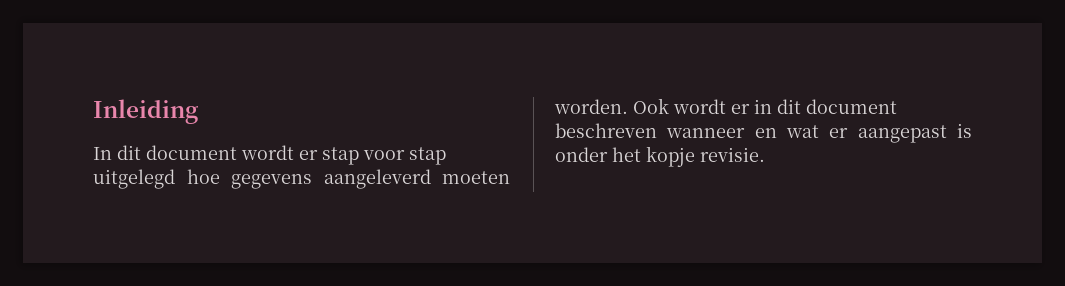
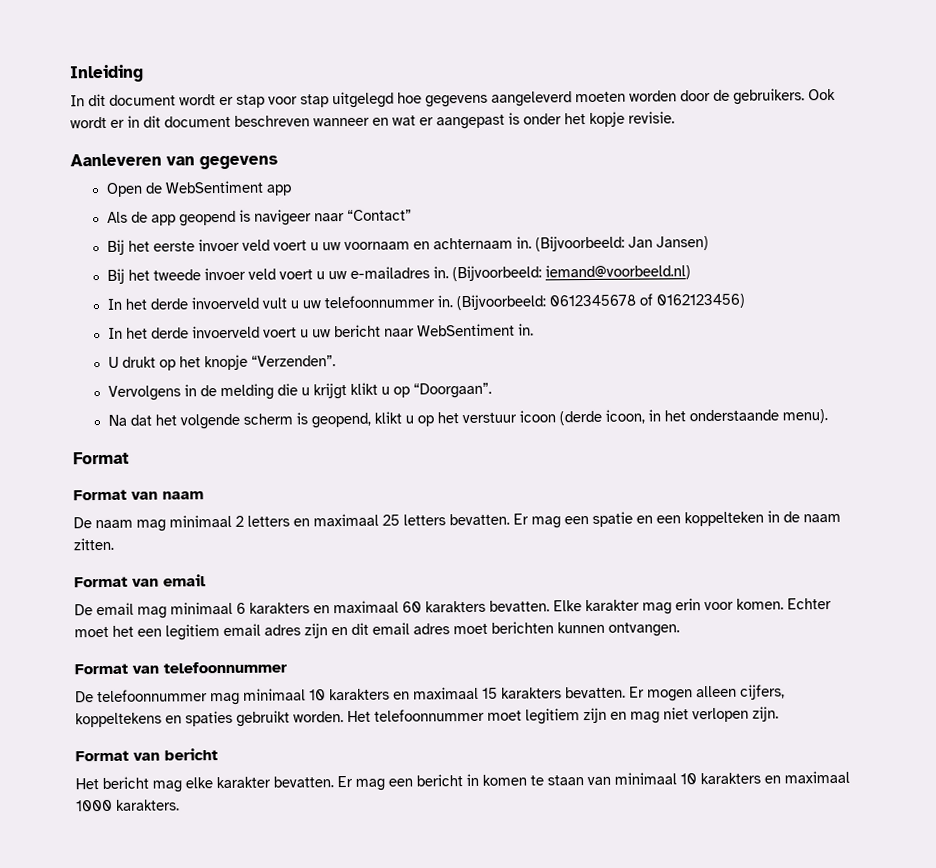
[554,99,628,114] worden. -> [629,88,805,105] worden door de gebruikers.
(765, 154) none -> [70,153,278,170] [105,180,292,197] [106,209,412,227] [106,235,709,255] [106,264,691,284] [106,293,745,311] [107,323,534,339] [107,354,336,371] [107,382,492,401] [107,409,828,430] [73,451,130,465] [73,489,204,501] [73,510,841,532] [73,537,114,551] [74,574,206,588] [74,598,832,619] [74,621,680,641] [74,661,287,675] [75,684,785,706] [75,706,779,728] [75,748,218,762] [75,770,850,793] [75,799,180,812] // Aanleveren van gegevens // Open de WebSentiment app // Als de app geopend is navigeer naar “Contact” // Bij het eerste invoer veld voert u uw voornaam en achternaam in. (Bijvoorbeeld: Jan Jansen) // Bij het tweede invoer veld voert u uw e-mailadres in. (Bijvoorbeeld: iemand@voorbeeld.nl) // In het derde invoerveld vult u uw telefoonnummer in. (Bijvoorbeeld: 0612345678 of 0162123456) // In het derde invoerveld voert u uw bericht naar WebSentiment in. // U drukt op het knopje “Verzenden”. // Vervolgens in de melding die u krijgt klikt u op “Doorgaan”. // Na dat het volgende scherm is geopend, klikt u op het verstuur icoon (derde icoon, in het onderstaande menu). // Format // Format van naam // De naam mag minimaal 2 letters en maximaal 25 letters bevatten. Er mag een spatie en een koppelteken in de naam zitten. // Format van email // De email mag minimaal 6 karakters en maximaal 60 karakters bevatten. Elke karakter mag erin voor komen. Echter moet het een legitiem email adres zijn en dit email adres moet berichten kunnen ontvangen. // Format van telefoonnummer // De telefoonnummer mag minimaal 10 karakters en maximaal 15 karakters bevatten. Er mogen alleen cijfers, koppeltekens en spaties gebruikt worden. Het telefoonnummer moet legitiem zijn en mag niet verlopen zijn. // Format van bericht // Het bericht mag elke karakter bevatten. Er mag een bericht in komen te staan van minimaal 10 karakters en maximaal 1000 karakters.

